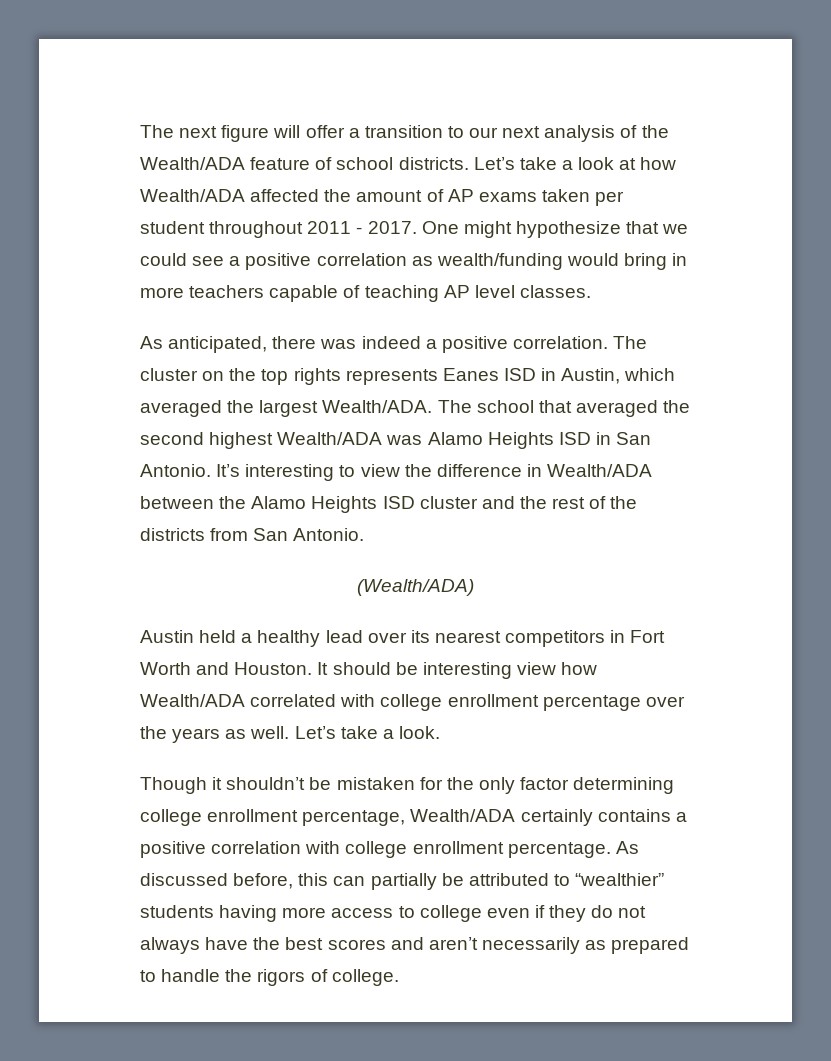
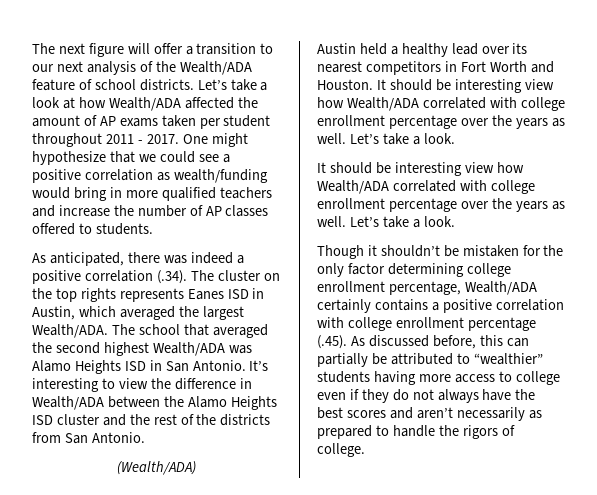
[189,285,591,302] teachers capable of teaching AP level classes. -> [161,187,272,201] [32,205,269,217] [32,223,153,235] qualified teachers and increase the number of AP classes offered to students.
[512,336,608,349] correlation. -> [84,270,187,284] correlation (.34).
(440, 732) none -> [317,162,524,176] [317,180,535,194] [317,198,565,212] [317,216,455,228] // It should be interesting view how Wealth/ADA correlated with college enrollment percentage over the years as well. Let’s take a look.
[507,842,611,858] percentage. -> [467,317,536,331] [317,335,347,349] percentage (.45).

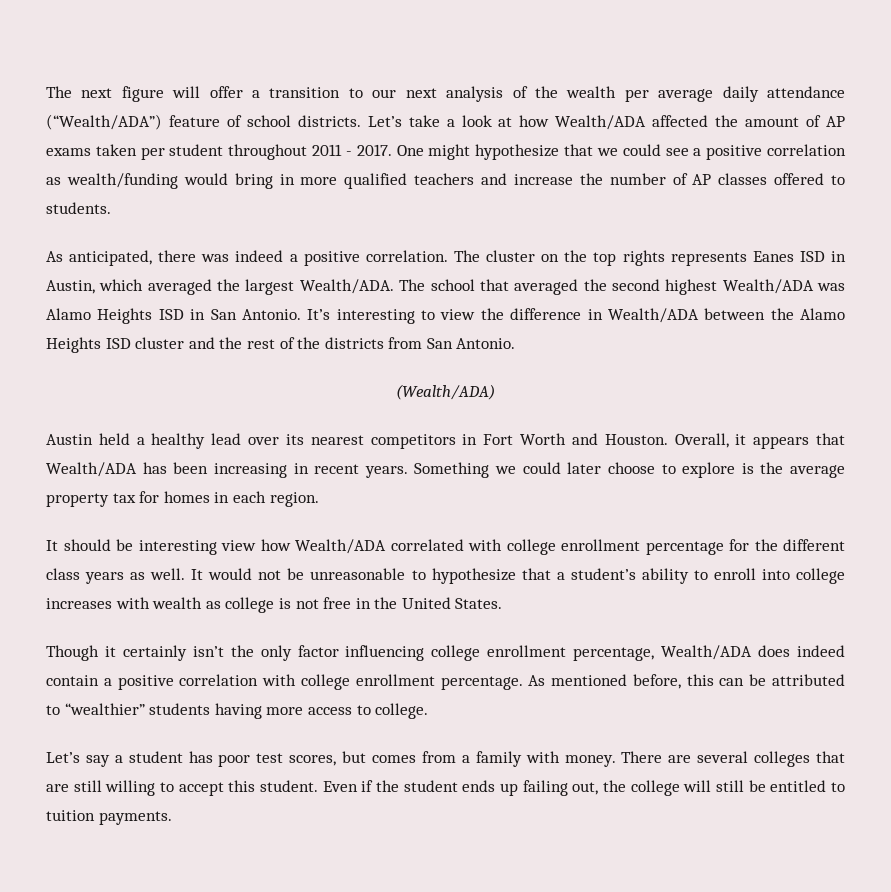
[179,61,252,75] Wealth/ADA -> [566,86,845,102] [46,114,162,130] wealth per average daily attendance (“Wealth/ADA”)
[84,270,187,284] correlation (.34). -> [365,250,448,262] correlation.
[376,79,554,93] [317,97,565,111] [317,115,565,129] [317,133,455,145] It should be interesting view how Wealth/ADA correlated with college enrollment percentage over the years as well. Let’s take a look. -> [674,433,846,449] [46,462,845,478] [46,491,319,507] Overall, it appears that Wealth/ADA has been increasing in recent years. Something we could later choose to explore is the average property tax for homes in each region.
[460,198,565,212] [317,216,455,228] [317,245,541,259] over the years as well. Let’s take a look. // Though it shouldn’t be mistaken for -> [729,539,845,551] [46,568,845,584] [46,597,503,613] [46,645,224,661] for the different class years as well. It would not be unreasonable to hypothesize that a student’s ability to enroll into college increases with wealth as college is not free in the United States. // Though it certainly isn’t
[387,263,464,277] determining -> [345,645,425,661] influencing
[317,299,428,313] certainly contains -> [758,645,845,657] [46,675,99,686] does indeed contain
[467,317,536,331] [317,335,429,349] percentage (.45). As discussed -> [440,674,628,690] percentage. As mentioned
[317,353,368,367] partially -> (745, 682) none
[515,371,560,385] [317,389,536,403] [317,407,542,421] [317,425,515,439] [317,443,365,457] college even if they do not always have the best scores and aren’t necessarily as prepared to handle the rigors of college. -> [375,703,429,719] [46,751,846,767] [46,780,845,796] [46,810,172,825] college. // Let’s say a student has poor test scores, but comes from a family with money. There are several colleges that are still willing to accept this student. Even if the student ends up failing out, the college will still be entitled to tuition payments.

